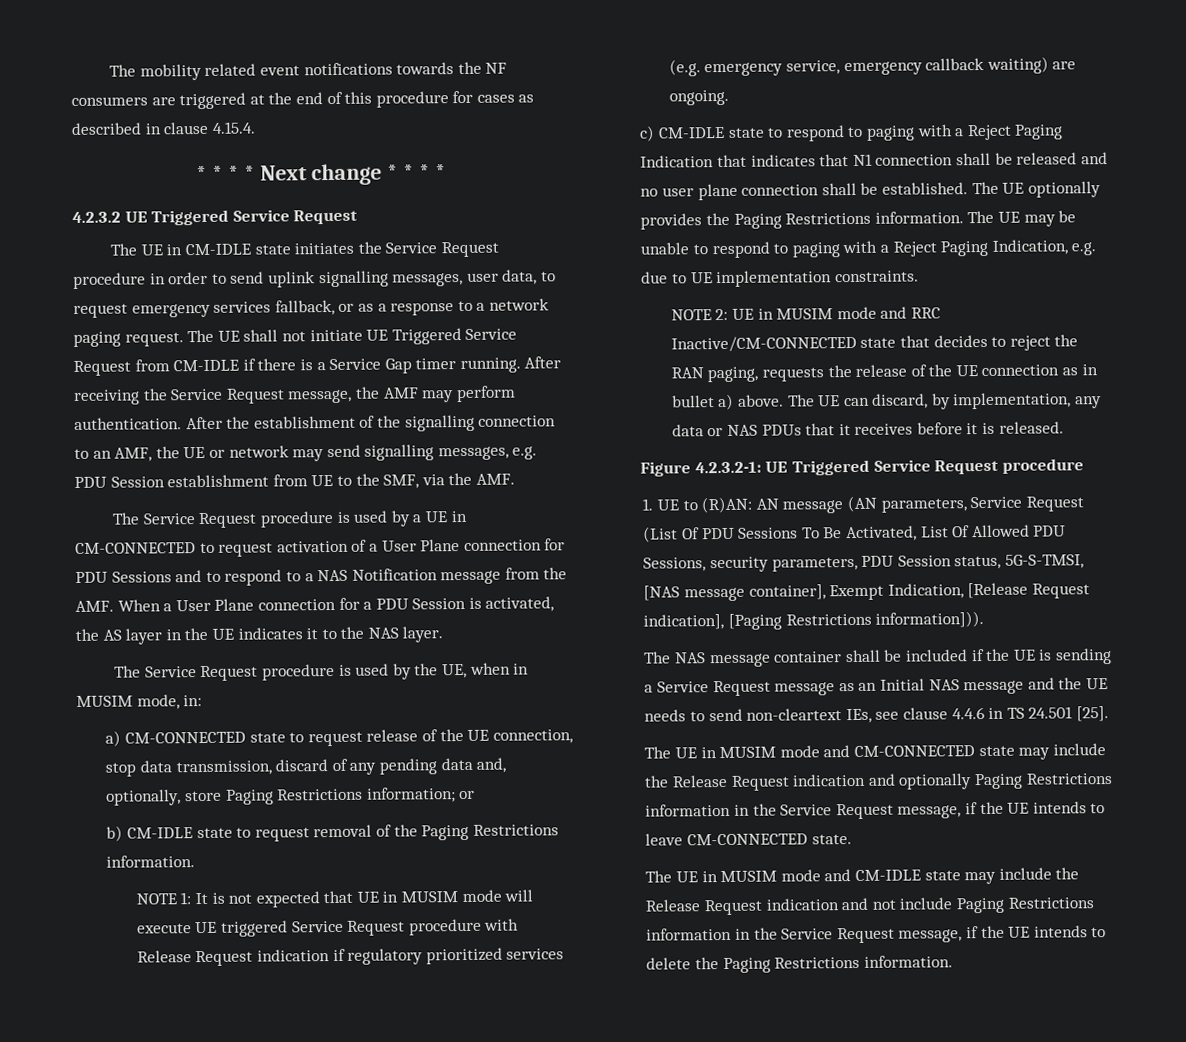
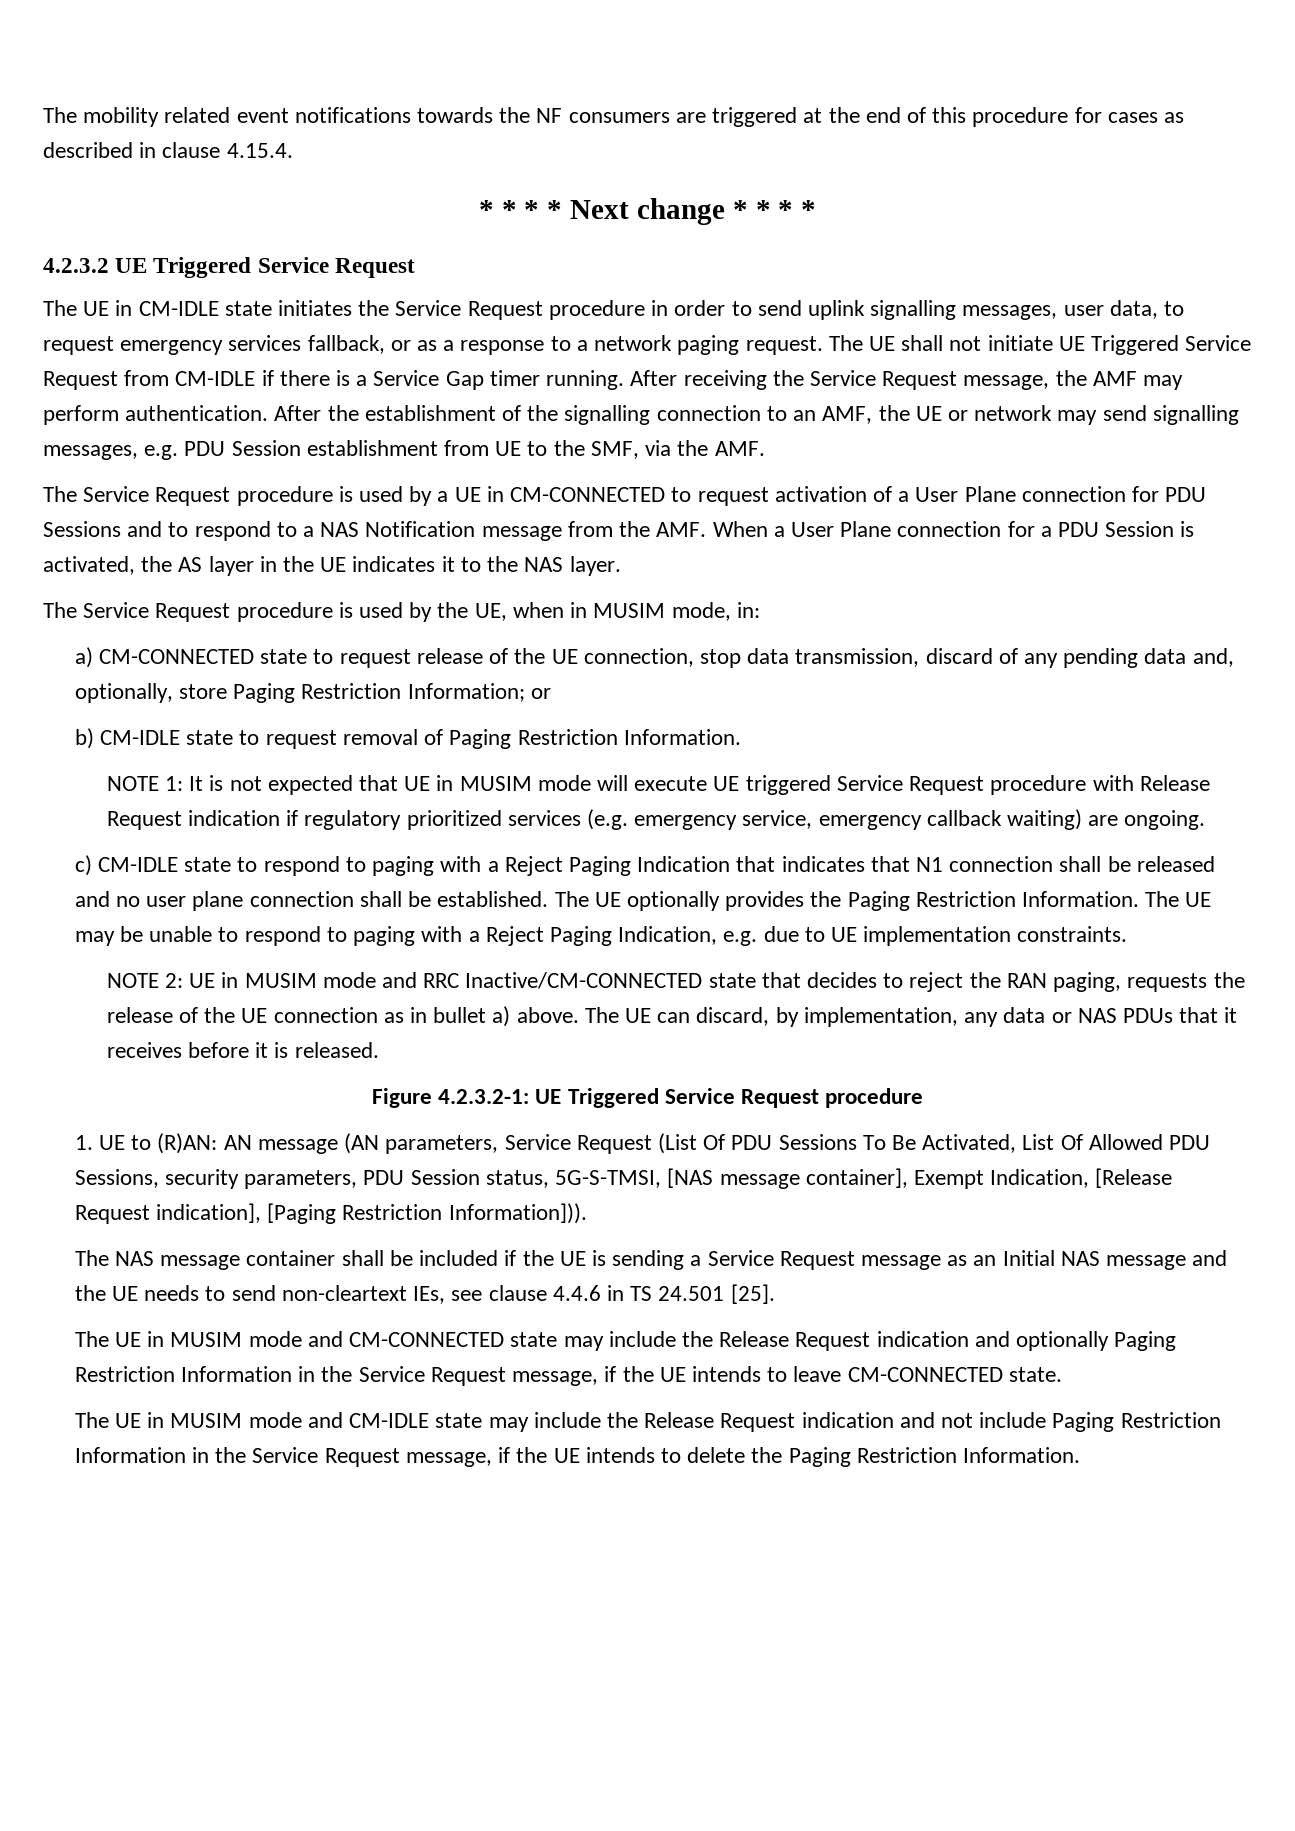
[277,787,456,803] Restrictions information; -> [301,683,525,702] Restriction Information;
[393,824,559,841] [106,855,196,868] the Paging Restrictions information. -> [449,729,741,749] Paging Restriction Information.
[785,211,964,225] Restrictions information. -> [915,891,1140,907] Restriction Information.
[785,610,985,628] Restrictions information])). -> [342,1203,587,1224] Restriction Information])).
[1025,773,1113,785] [645,803,732,817] Restrictions information -> [74,1366,293,1382] Restriction Information
[1007,897,1094,909] [646,927,733,941] Restrictions information -> [1120,1412,1221,1428] [74,1447,186,1463] Restriction Information
[774,955,953,969] Restrictions information. -> [856,1447,1081,1463] Restriction Information.

